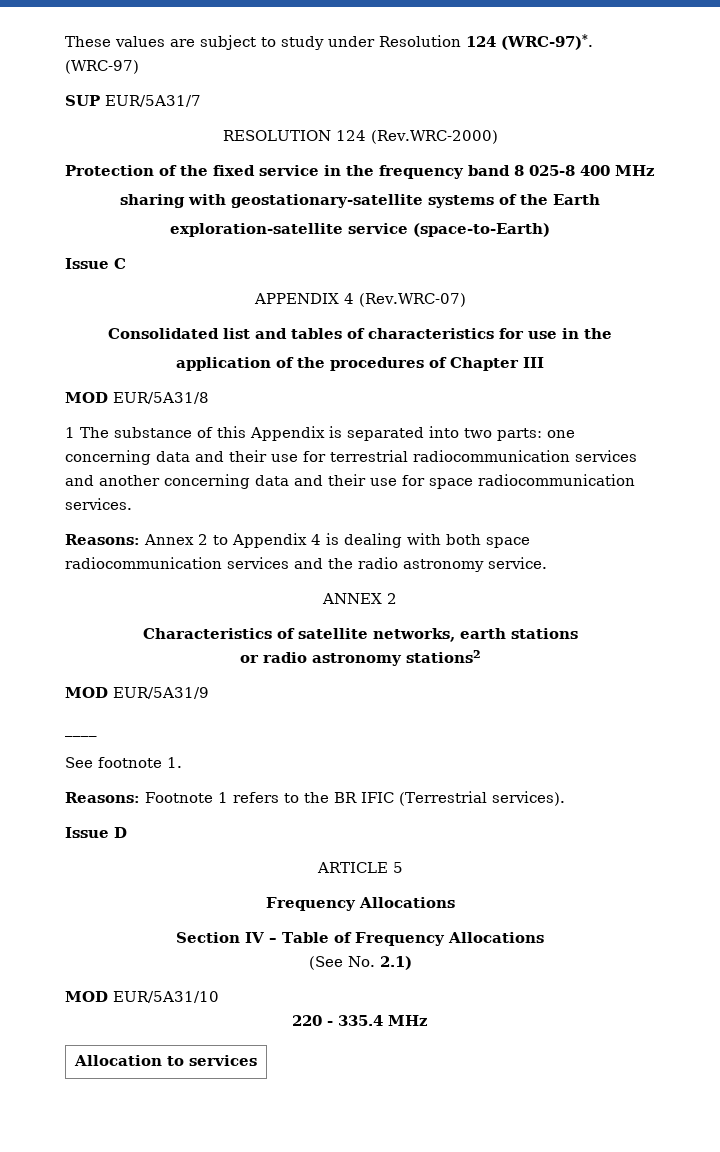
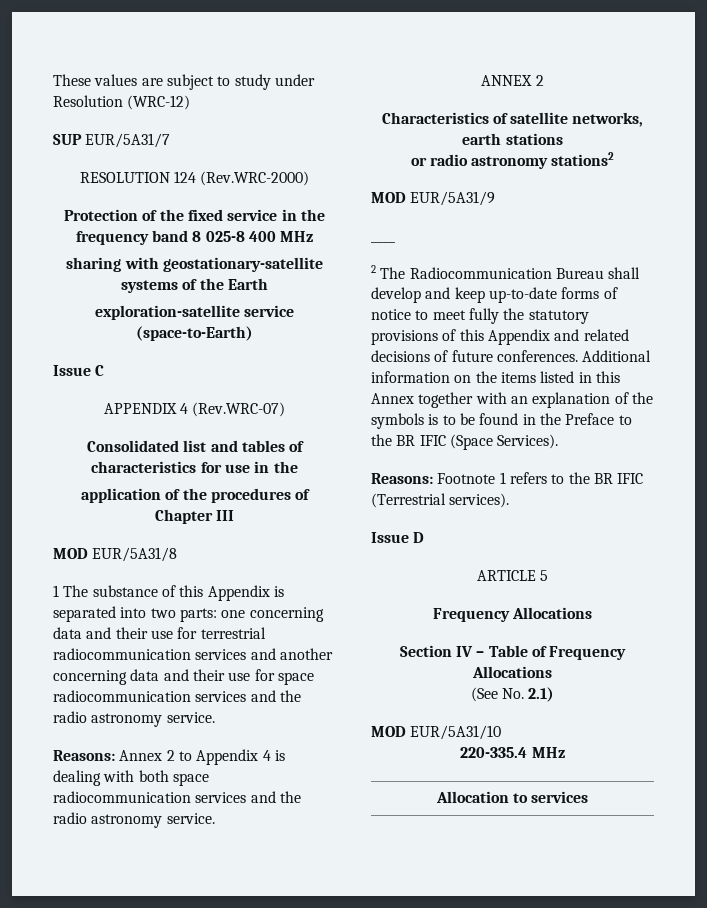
[466,34,593,50] [65,60,139,74] 124 (WRC-97)*. (WRC-97) -> [127,95,191,110] (WRC-12)
[65,498,132,510] services. -> [195,690,301,702] [53,711,215,727] services and the radio astronomy service.
[65,757,182,768] See footnote 1. -> [371,265,641,279] [371,287,618,303] [371,308,589,324] [371,329,629,345] [371,350,652,362] [371,371,620,383] [371,392,653,408] [371,413,632,429] [371,434,559,450] 2 The Radiocommunication Bureau shall develop and keep up-to-date forms of notice to meet fully the statutory provisions of this Appendix and related decisions of future conferences. Additional information on the items listed in this Annex together with an explanation of the symbols is to be found in the Preface to the BR IFIC (Space Services).
[292,1015,383,1026] 220 - 335.4 -> [460,747,528,758] 220-335.4

